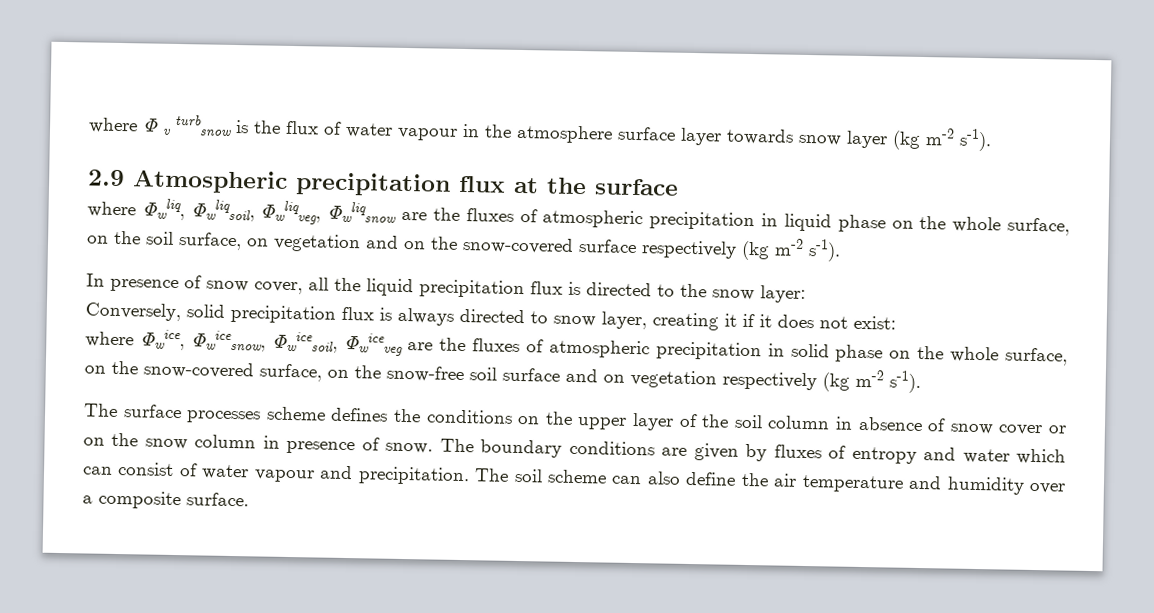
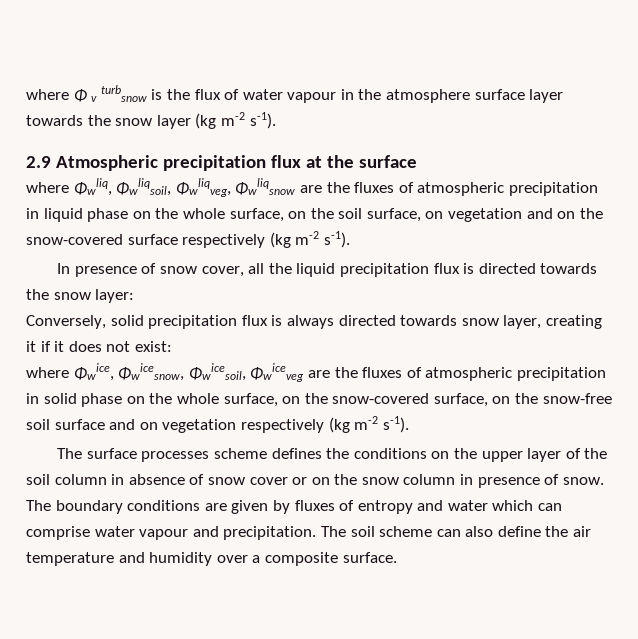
(794, 136) none -> [87,115,111,126] the
[657,284,675,297] to -> [540,263,598,274] towards
[530,311,548,324] to -> [400,315,458,326] towards
[117,462,198,477] consist of -> [26,526,90,540] comprise

